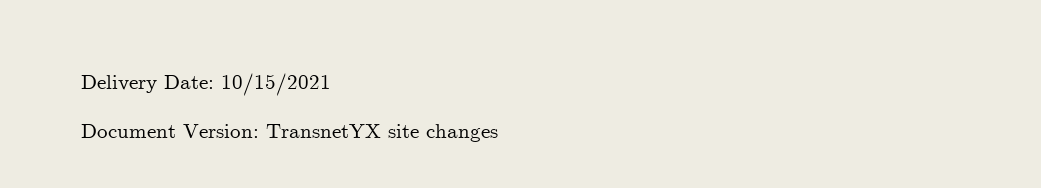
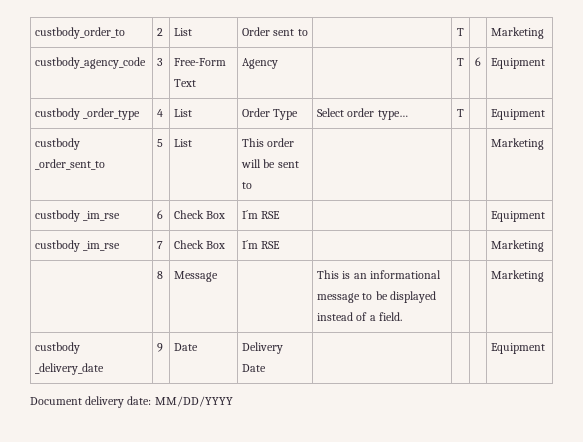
[81,73,331,96] [81,124,498,142] Delivery Date: 10/15/2021 // Document Version: TransnetYX site changes -> [35,27,126,39] [157,28,164,36] [174,28,193,36] [242,27,308,36] [457,28,464,36] [491,27,545,39] [35,57,147,69] [157,58,164,66] [174,58,227,66] [174,79,197,87] [242,58,279,69] [457,58,464,66] [475,57,481,66] [491,58,546,69] [35,108,141,120] [157,109,164,117] [174,109,193,117] [242,108,299,120] [317,108,408,120] [457,109,464,117] [491,109,546,120] [35,138,81,150] [35,159,106,170] [157,139,164,147] [174,139,193,147] [242,138,295,147] [241,159,299,168] [242,182,253,189] [491,138,545,150] [35,210,121,222] [157,210,164,219] [174,210,226,219] [242,210,281,219] [491,211,546,222] [35,240,121,252] [157,241,164,249] [174,240,226,249] [242,240,281,249] [491,240,545,252] [157,271,164,279] [174,271,219,282] [317,270,441,279] [317,291,436,303] [317,312,402,321] [491,270,545,282] [35,342,81,354] [35,363,105,375] [157,343,164,352] [174,343,199,351] [242,342,284,354] [242,364,267,372] [491,343,546,354] [30,396,233,408] custbody_order_to | 2 | List | Order sent to | | T | | Marketing // custbody_agency_code | 3 | Free-Form Text | Agency | | T | 6 | Equipment // custbody _order_type | 4 | List | Order Type | Select order type… | T | | Equipment // custbody _order_sent_to | 5 | List | This order will be sent to | | | | Marketing // custbody _im_rse | 6 | Check Box | I´m RSE | | | | Equipment // custbody _im_rse | 7 | Check Box | I´m RSE | | | | Marketing // | 8 | Message | | This is an informational message to be displayed instead of a field. | | | Marketing // custbody _delivery_date | 9 | Date | Delivery Date | | | | Equipment // Document delivery date: MM/DD/YYYY

